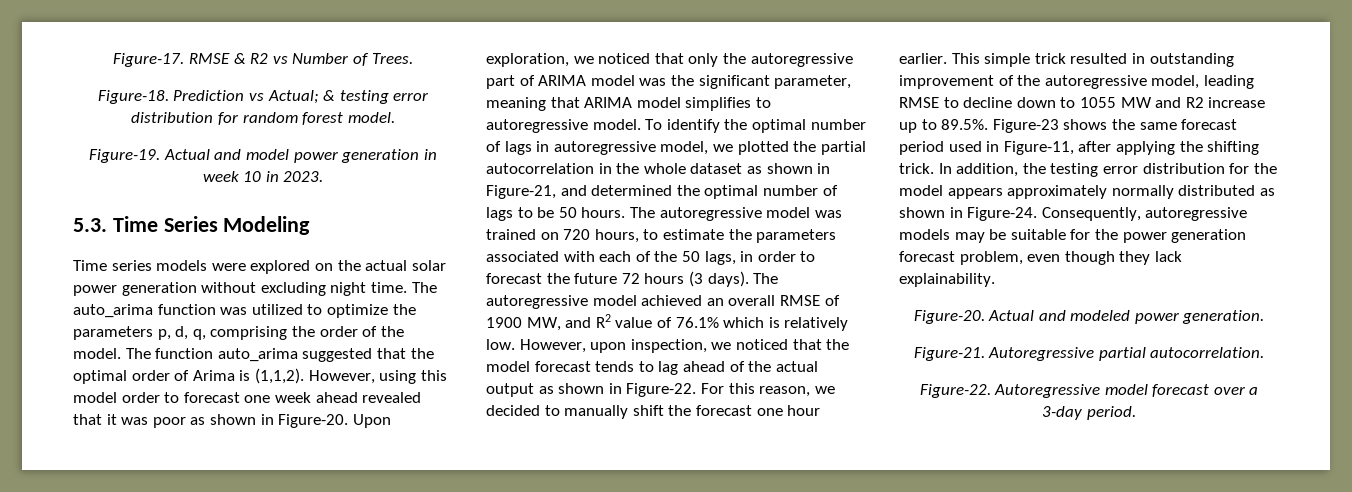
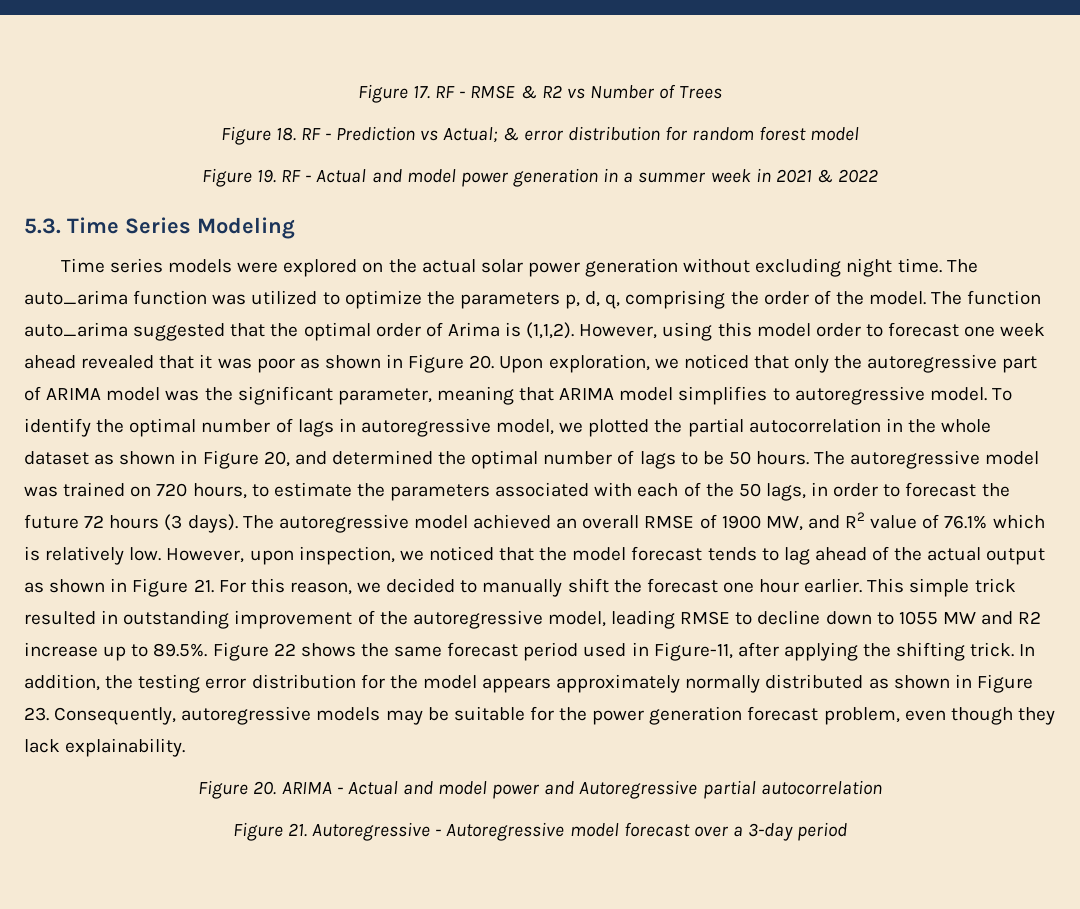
[113,53,185,67] Figure-17. -> [357,84,466,103] Figure 17. RF -
[371,53,413,64] [97,90,169,104] Trees. // Figure-18. -> [679,86,723,99] [220,126,332,145] Trees // Figure 18. RF -
[339,90,389,104] testing -> (519, 134) none
[347,112,395,123] [89,149,161,163] model. // Figure-19. -> [810,127,860,141] [201,168,312,187] model // Figure 19. RF -
[202,171,324,182] week 10 in 2023. -> [623,168,879,183] a summer week in 2021 & 2022
[278,414,349,428] Figure-20. -> [408,354,495,373] Figure 20.
[486,185,556,199] Figure-21, -> [202,450,290,469] Figure 20,
[626,383,697,397] Figure-22. -> [132,578,214,597] Figure 21.
[992,119,1059,133] Figure-23 -> [212,642,296,661] Figure 22
[967,207,1038,221] Figure-24. -> [976,674,1033,693] [24,707,49,721] Figure 23.
[913,310,1265,324] [913,347,1265,361] [919,384,991,398] Figure-20. Actual and modeled power generation. // Figure-21. Autoregressive partial autocorrelation. // Figure-22. -> [198,780,882,799] [232,822,442,841] Figure 20. ARIMA - Actual and model power and Autoregressive partial autocorrelation // Figure 21. Autoregressive -
[1086,406,1136,420] period. -> [797,822,848,841] period

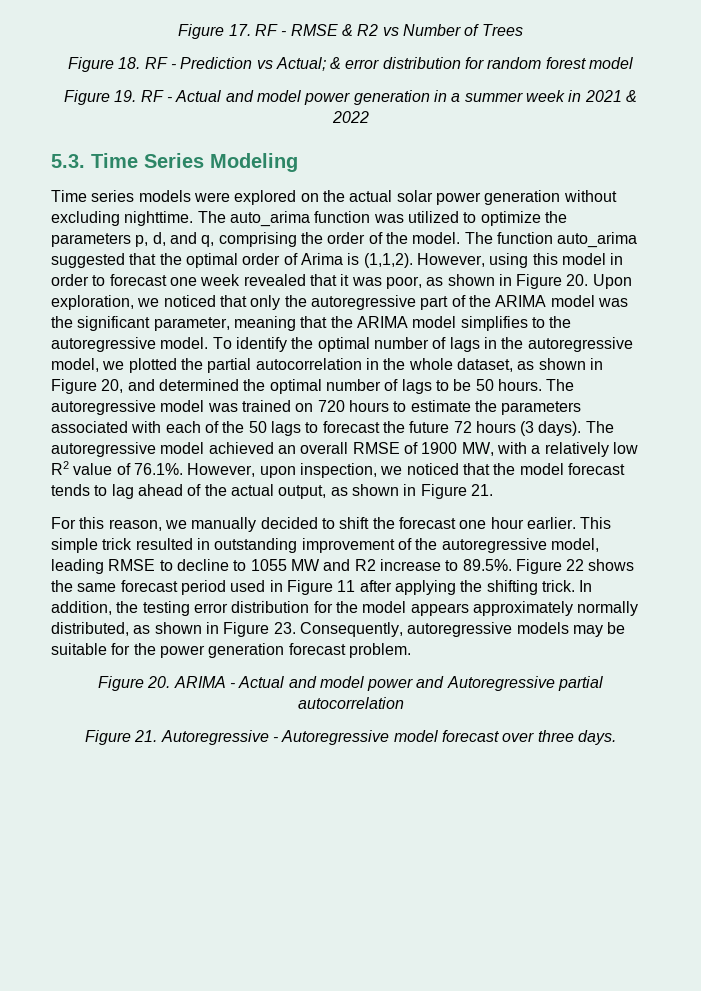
[846,258,942,277] night time. -> [124,211,194,226] nighttime.
(601, 299) none -> [169,232,197,244] and
(811, 330) none -> [610,253,624,265] in
[24,355,76,369] ahead -> (241, 280) none
[256,358,295,373] poor -> [385,276,422,289] poor,
(41, 393) none -> [468,295,491,307] the
(555, 394) none -> [330,316,353,328] the
(790, 394) none -> [549,316,572,328] the
(356, 425) none -> [501,337,524,349] the
[24,451,89,465] dataset -> [456,358,513,372] dataset,
[192,483,247,499] hours, -> [348,400,389,412] hours
[765,482,879,501] lags, in order -> [270,421,301,436] lags
[807,512,1045,529] [24,546,162,565] and R2 value of 76.1% which is relatively low. -> [496,442,638,457] [51,461,183,475] with a relatively low R2 value of 76.1%.
[986,548,1046,565] output -> [278,485,327,499] output,
(214, 586) none -> (493, 490) //
(382, 587) none -> [191,517,257,532] manually
[482,579,563,597] manually -> (335, 523) none
[825,611,872,625] down -> (229, 565) none
[103,646,127,661] up -> (441, 565) none
[653,642,733,661] Figure-11, -> [286,580,356,595] Figure 11
[765,674,864,689] distributed -> [51,622,129,636] distributed,
[823,707,1055,725] [24,738,186,757] problem, even though they lack explainability. -> [348,643,411,658] problem.
[732,822,848,841] a 3-day period -> [537,730,616,745] three days.

